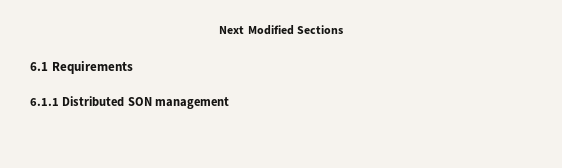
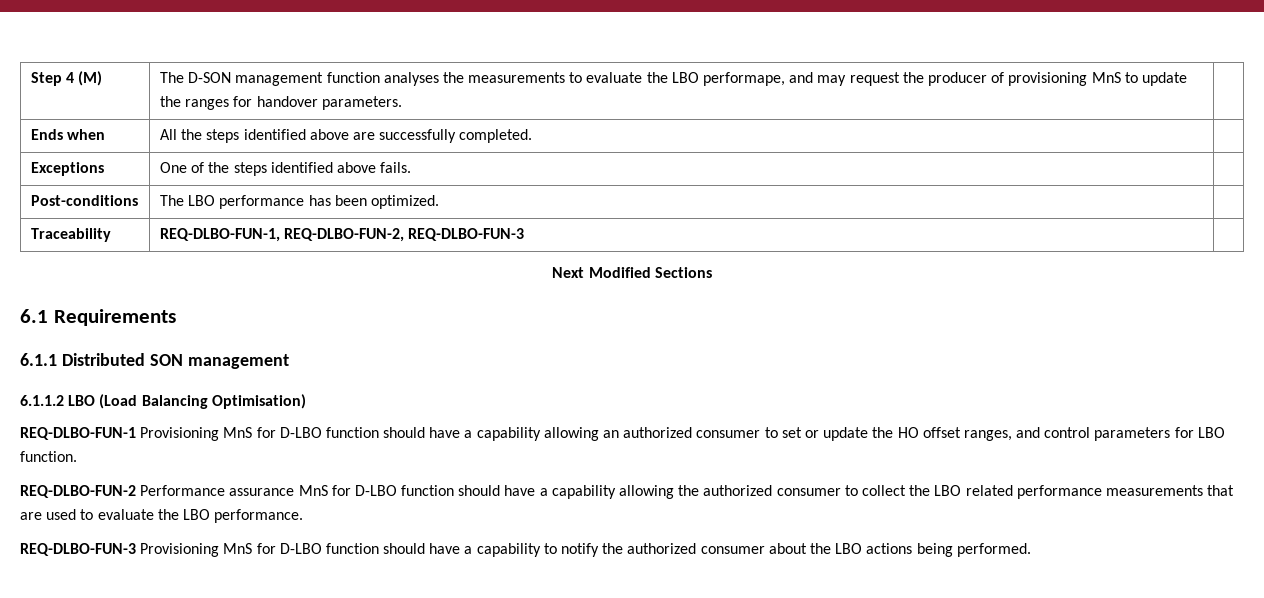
(219, 30) none -> [30,71,103,86] [159,72,1187,86] [159,96,402,110] [30,129,106,140] [159,129,533,143] [30,162,104,176] [159,162,412,176] [30,195,138,206] [159,195,439,209] [30,228,111,242] [159,228,525,242] Step 4 (M) | The D-SON management function analyses the measurements to evaluate the LBO performape, and may request the producer of provisioning MnS to update the ranges for handover parameters. | // Ends when | All the steps identified above are successfully completed. | // Exceptions | One of the steps identified above fails. | // Post-conditions | The LBO performance has been optimized. | // Traceability | REQ-DLBO-FUN-1, REQ-DLBO-FUN-2, REQ-DLBO-FUN-3 | //
(230, 103) none -> [20,394,306,409] [20,427,1225,441] [20,451,77,462] [20,485,1235,499] [20,509,304,523] [20,543,1031,557] // 6.1.1.2 LBO (Load Balancing Optimisation) // REQ-DLBO-FUN-1 Provisioning MnS for D-LBO function should have a capability allowing an authorized consumer to set or update the HO offset ranges, and control parameters for LBO function. // REQ-DLBO-FUN-2 Performance assurance MnS for D-LBO function should have a capability allowing the authorized consumer to collect the LBO related performance measurements that are used to evaluate the LBO performance. // REQ-DLBO-FUN-3 Provisioning MnS for D-LBO function should have a capability to notify the authorized consumer about the LBO actions being performed.

